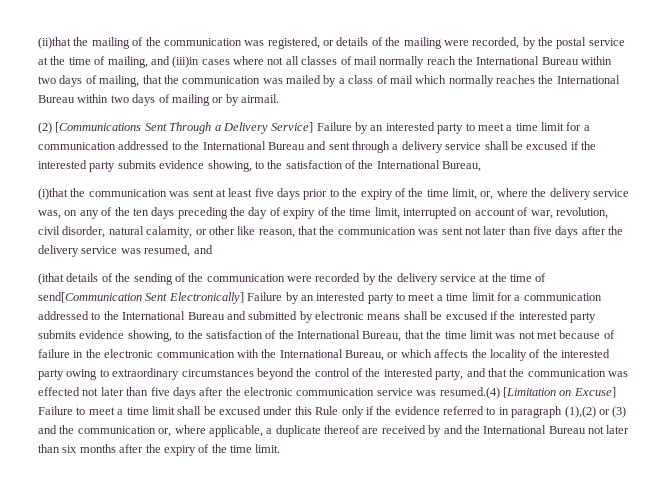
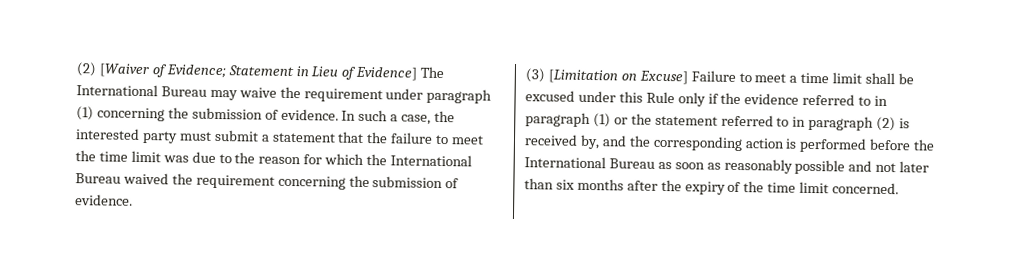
[38,37,625,49] [38,56,613,68] [38,75,620,87] [38,94,279,106] [38,122,590,134] [38,141,596,153] [38,160,482,172] [38,188,629,200] [38,207,608,219] [38,226,624,238] [38,245,213,257] [38,273,547,285] [38,292,602,304] [38,311,596,323] [38,330,615,342] [38,349,610,361] [38,368,628,380] [38,387,500,399] (ii)that the mailing of the communication was registered, or details of the mailing were recorded, by the postal service at the time of mailing, and (iii)in cases where not all classes of mail normally reach the International Bureau within two days of mailing, that the communication was mailed by a class of mail which normally reaches the International Bureau within two days of mailing or by airmail. // (2) [Communications Sent Through a Delivery Service] Failure by an interested party to meet a time limit for a communication addressed to the International Bureau and sent through a delivery service shall be excused if the interested party submits evidence showing, to the satisfaction of the International Bureau, // (i)that the communication was sent at least five days prior to the expiry of the time limit, or, where the delivery service was, on any of the ten days preceding the day of expiry of the time limit, interrupted on account of war, revolution, civil disorder, natural calamity, or other like reason, that the communication was sent not later than five days after the delivery service was resumed, and // (ithat details of the sending of the communication were recorded by the delivery service at the time of send[Communication Sent Electronically] Failure by an interested party to meet a time limit for a communication addressed to the International Bureau and submitted by electronic means shall be excused if the interested party submits evidence showing, to the satisfaction of the International Bureau, that the time limit was not met because of failure in the electronic communication with the International Bureau, or which affects the locality of the interested party owing to extraordinary circumstances beyond the control of the interested party, and that the communication was effected not later than five days after the electronic communication service was resumed.(4) -> [76,62,445,81] [76,84,493,104] [76,106,456,125] [75,128,485,145] [75,150,473,167] [75,172,460,190] [75,194,133,206] [525,68,545,83] (2) [Waiver of Evidence; Statement in Lieu of Evidence] The International Bureau may waive the requirement under paragraph (1) concerning the submission of evidence. In such a case, the interested party must submit a statement that the failure to meet the time limit was due to the reason for which the International Bureau waived the requirement concerning the submission of evidence. // (3)
[564,406,627,418] [38,425,586,437] (1),(2) or (3) and the communication or, where applicable, a duplicate thereof are received by and the International Bureau -> [592,113,911,132] [524,134,936,153] [524,156,873,175] (1) or the statement referred to in paragraph (2) is received by, and the corresponding action is performed before the International Bureau as soon as reasonably possible and
[255,444,281,453] limit. -> [799,181,900,195] limit concerned.

